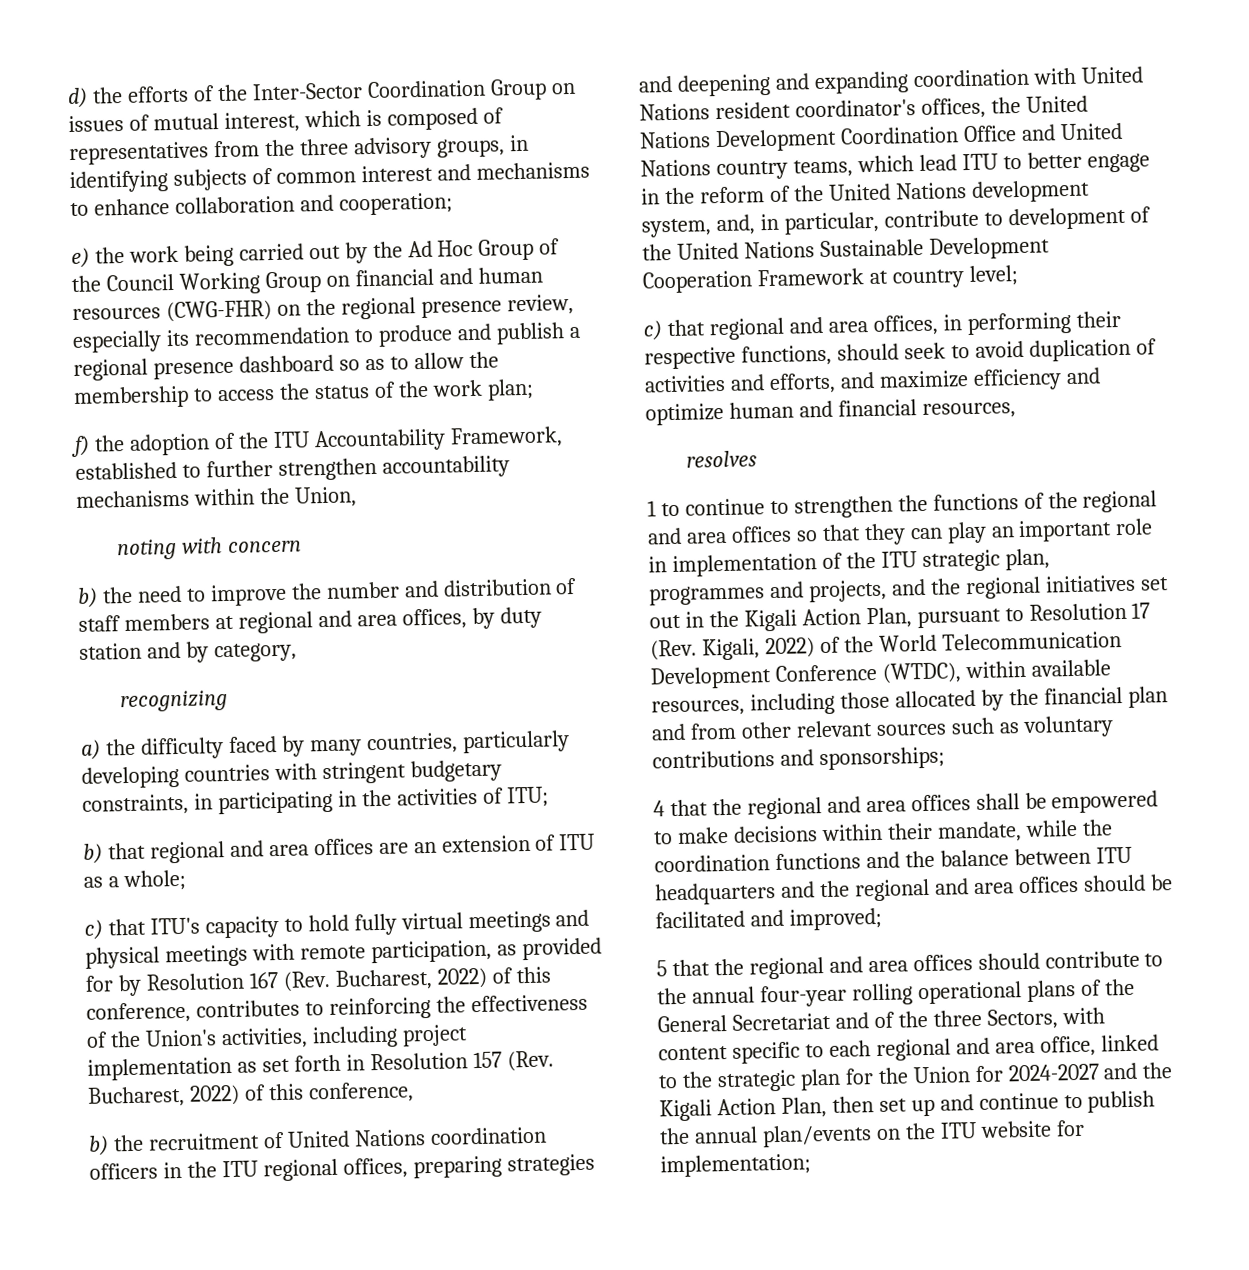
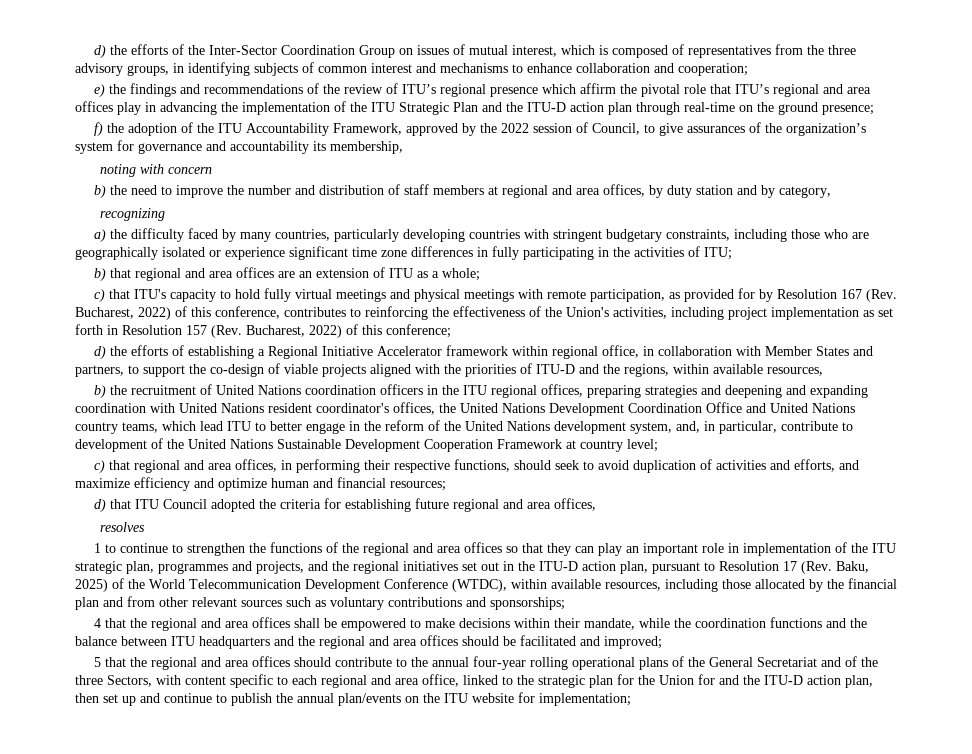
[128,238,561,267] [71,266,543,295] [72,293,574,323] [72,322,581,354] [73,351,499,382] [73,378,534,409] work being carried out by the Ad Hoc Group of the Council Working Group on financial and human resources (CWG-FHR) on the regional presence review, especially its recommendation to produce and publish a regional presence dashboard so as to allow the membership to access the status of the work plan; -> [129,83,871,97] [75,101,874,115] findings and recommendations of the review of ITU’s regional presence which affirm the pivotal role that ITU’s regional and area offices play in advancing the implementation of the ITU Strategic Plan and the ITU-D action plan through real-time on the ground presence;
[75,455,510,481] [76,486,357,508] established to further strengthen accountability mechanisms within the Union, -> [405,122,866,136] [75,140,403,154] approved by the 2022 session of Council, to give assurances of the organization’s system for governance and accountability its membership,
[193,793,213,810] in -> [733,229,869,242] [75,246,519,260] including those who are geographically isolated or experience significant time zone differences in fully
[307,1081,414,1104] conference, -> [386,324,451,338] [93,345,873,359] [75,363,823,377] conference; // d) the efforts of establishing a Regional Initiative Accelerator framework within regional office, in collaboration with Member States and partners, to support the co-design of viable projects aligned with the priorities of ITU-D and the regions, within available resources,
[921,402,1016,419] resources, -> [390,481,446,491] [93,498,596,512] resources; // d) that ITU Council adopted the criteria for establishing future regional and area offices,
[743,607,912,632] Kigali Action Plan, -> [539,561,648,574] ITU-D action plan,
[701,637,815,661] Kigali, 2022) -> [836,561,869,573] [75,579,108,592] Baku, 2025)
[1007,1062,1174,1082] [659,1097,827,1122] 2024-2027 and the Kigali Action Plan, -> [719,675,873,688] and the ITU-D action plan,

